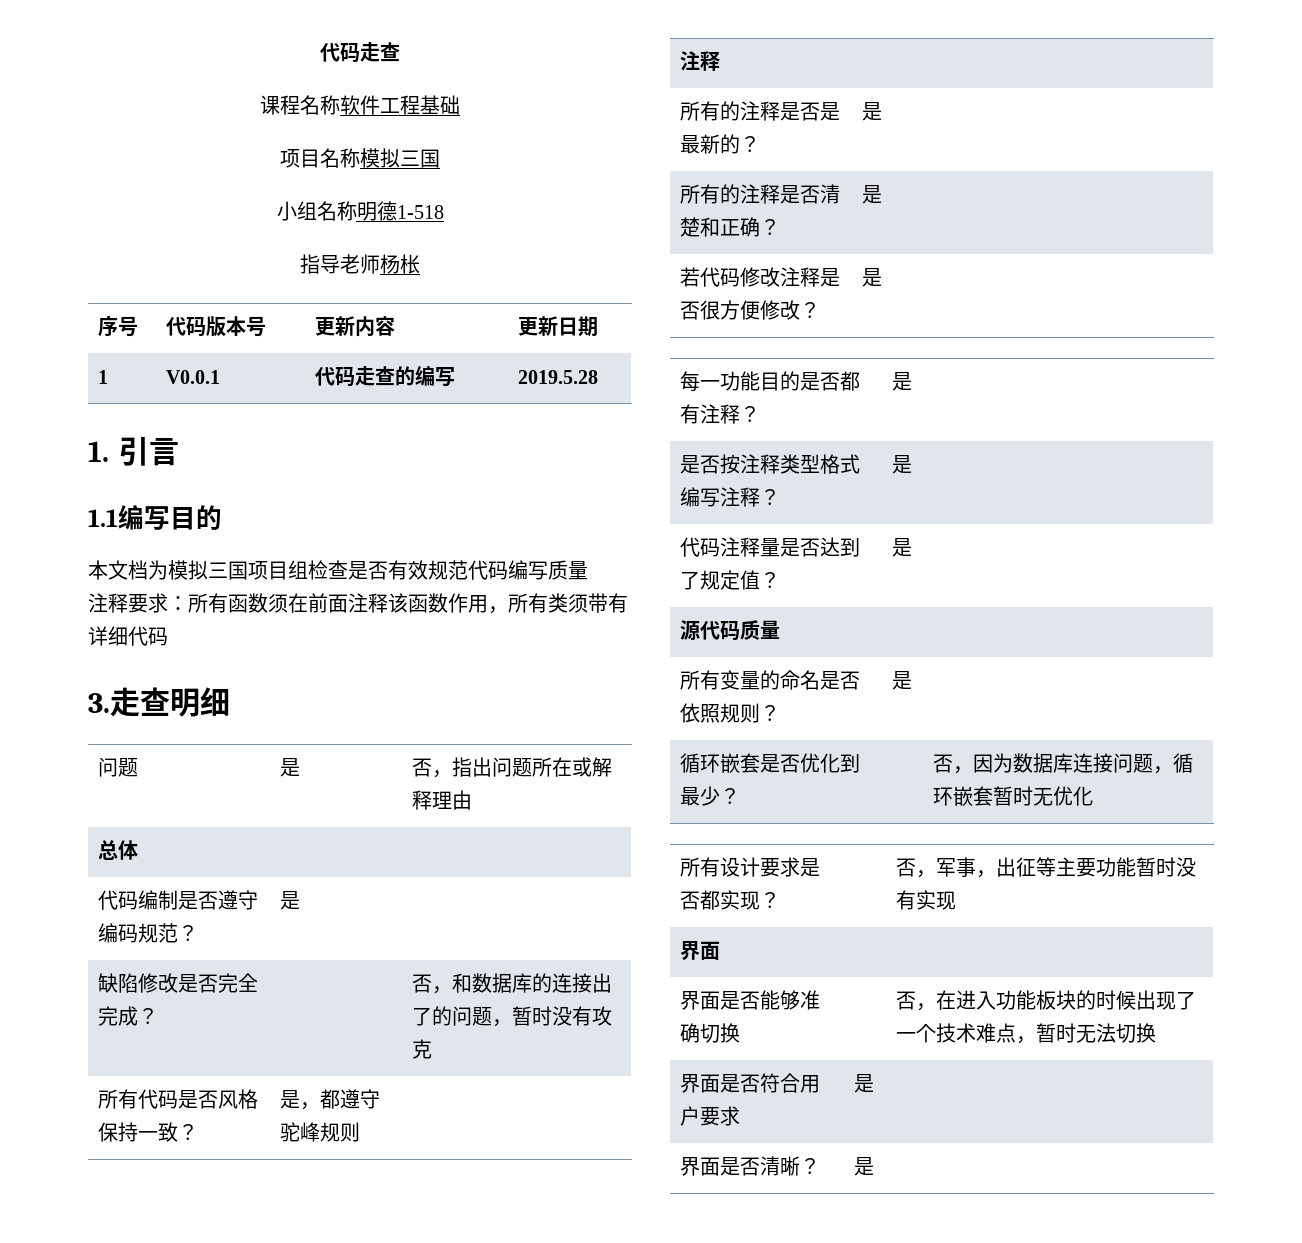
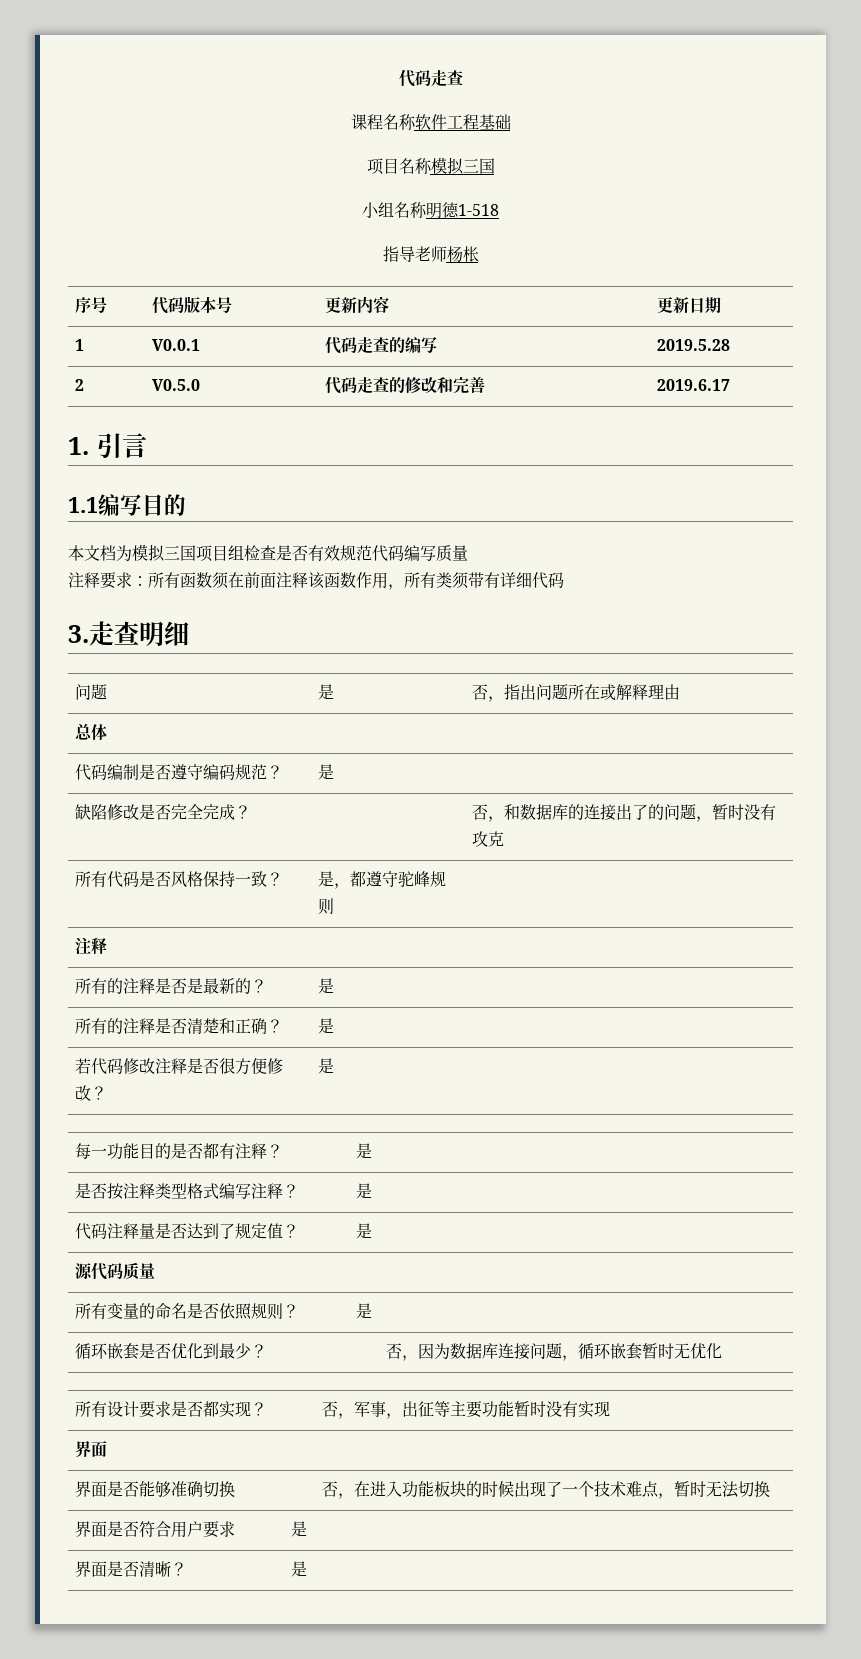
(599, 377) none -> [74,379,84,391] [151,379,200,391] [324,376,485,394] [656,379,730,391] // 2 | V0.5.0 | 代码走查的修改和完善 | 2019.6.17

